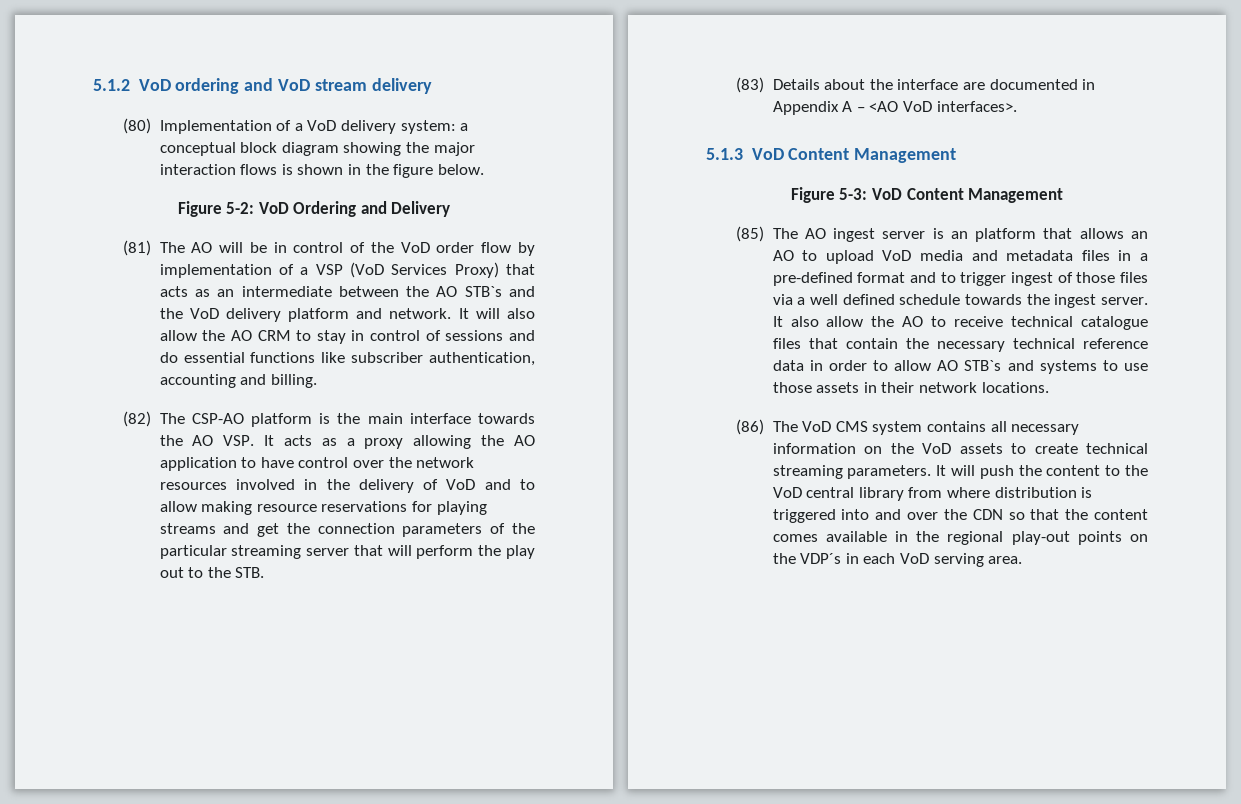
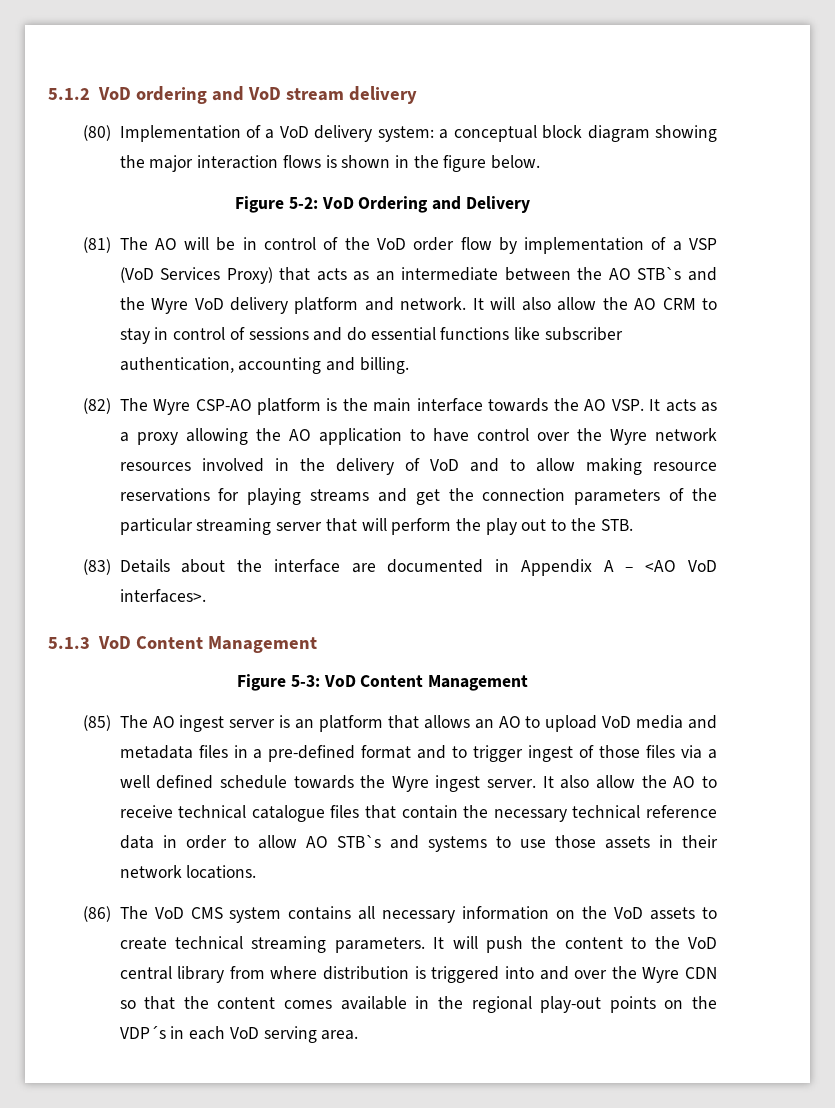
(183, 313) none -> [151,298,189,314] Wyre
(185, 418) none -> [153,399,191,415] Wyre
(412, 462) none -> [609,429,647,445] Wyre
(1050, 299) none -> [391,776,429,792] Wyre
(967, 514) none -> [642,967,680,983] Wyre

